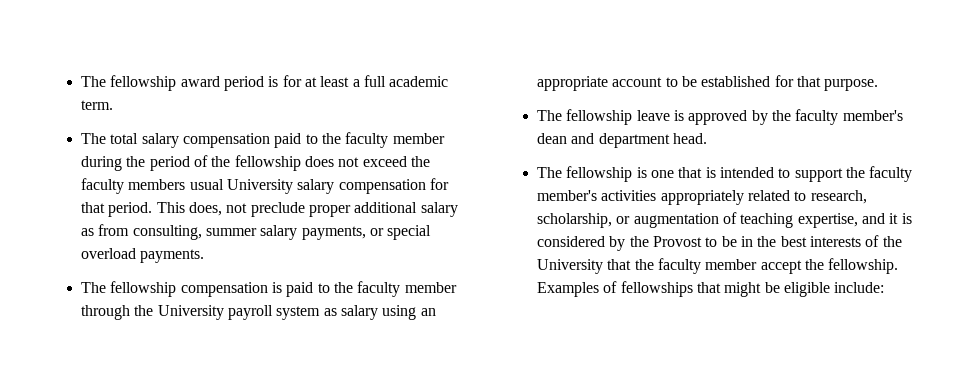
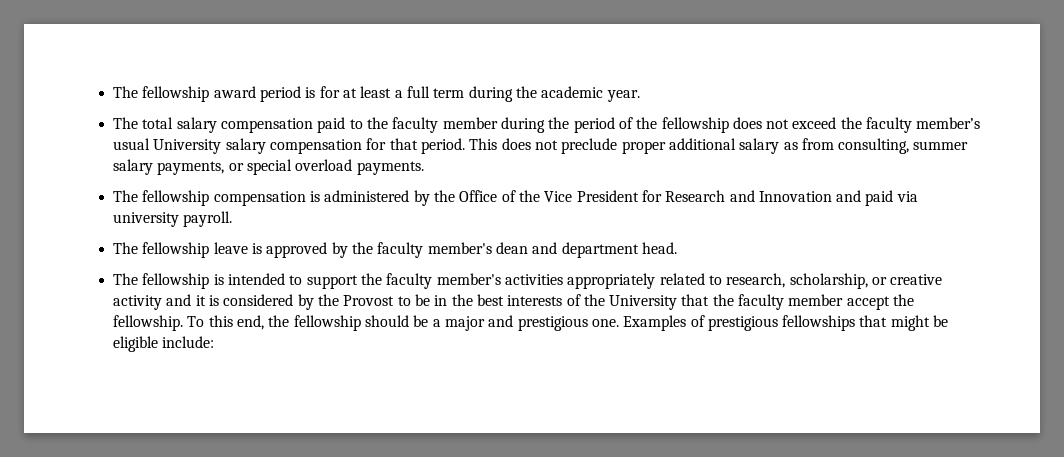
[389,76,449,87] [80,100,113,110] academic term. -> [433,86,640,102] term during the academic year.
[128,179,186,190] members -> [916,117,981,129] member’s
[188,202,222,216] does, -> [501,138,531,150] does
[286,281,457,297] [80,305,436,320] [536,75,879,91] paid to the faculty member through the University payroll system as salary using an appropriate account to be established for that purpose. -> [324,190,918,206] [113,211,233,227] administered by the Office of the Vice President for Research and Innovation and paid via university payroll.
[650,167,716,178] one that is -> (224, 279) none
[633,212,858,228] augmentation of teaching expertise, -> [890,274,943,285] [113,295,163,310] creative activity
(899, 266) none -> [187,315,619,331] To this end, the fellowship should be a major and prestigious one.
(618, 287) none -> [707,316,778,331] prestigious

